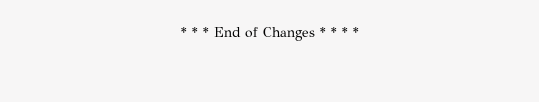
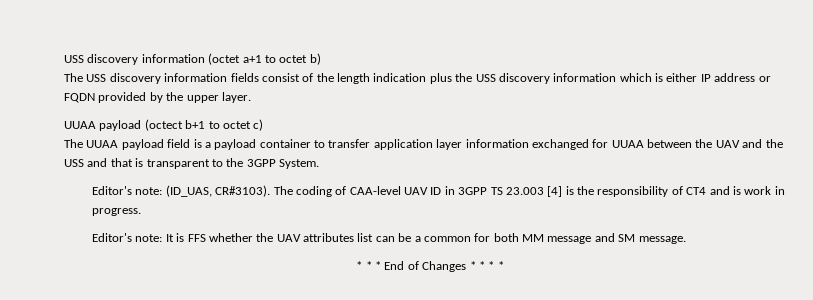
(180, 32) none -> [64,53,321,65] [64,73,771,84] [64,92,251,103] [64,119,264,131] [64,139,783,150] [64,158,319,169] [92,185,785,197] [92,208,142,216] [92,233,686,244] USS discovery information (octet a+1 to octet b) // The USS discovery information fields consist of the length indication plus the USS discovery information which is either IP address or FQDN provided by the upper layer. // UUAA payload (octect b+1 to octet c) // The UUAA payload field is a payload container to transfer application layer information exchanged for UUAA between the UAV and the USS and that is transparent to the 3GPP System. // Editor's note: (ID_UAS, CR#3103). The coding of CAA-level UAV ID in 3GPP TS 23.003 [4] is the responsibility of CT4 and is work in progress. // Editor's note: It is FFS whether the UAV attributes list can be a common for both MM message and SM message. //

